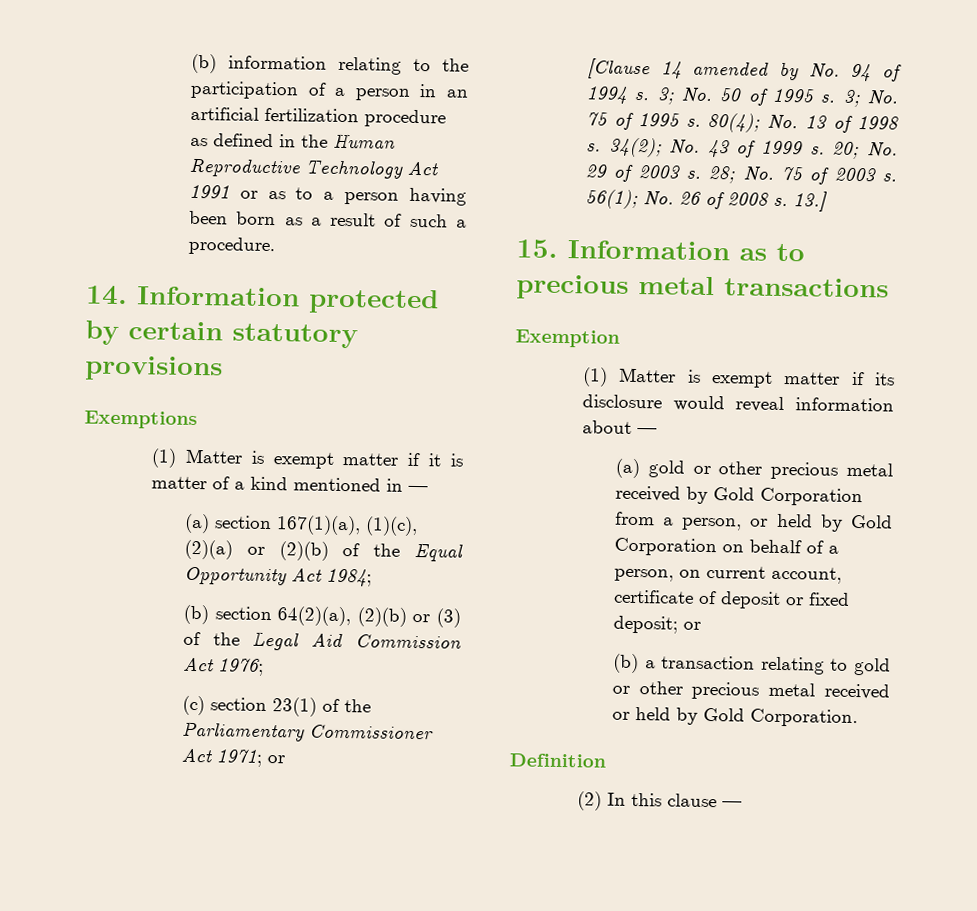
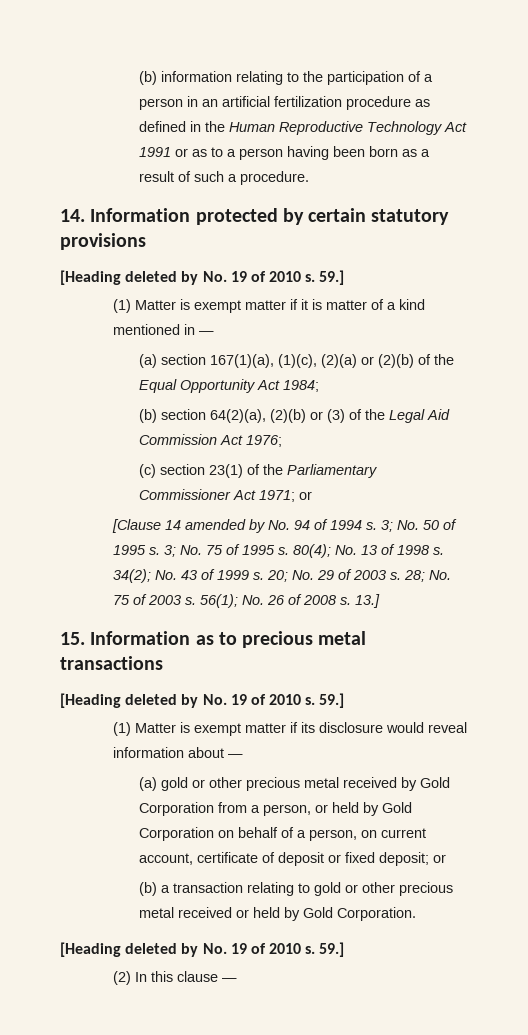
[84,410,198,430] Exemptions -> [60,270,345,285] [Heading deleted by No. 19 of 2010 s. 59.]
[515,329,620,348] Exemption -> [60,693,345,708] [Heading deleted by No. 19 of 2010 s. 59.]
[509,753,606,768] Definition -> [60,942,345,957] [Heading deleted by No. 19 of 2010 s. 59.]

